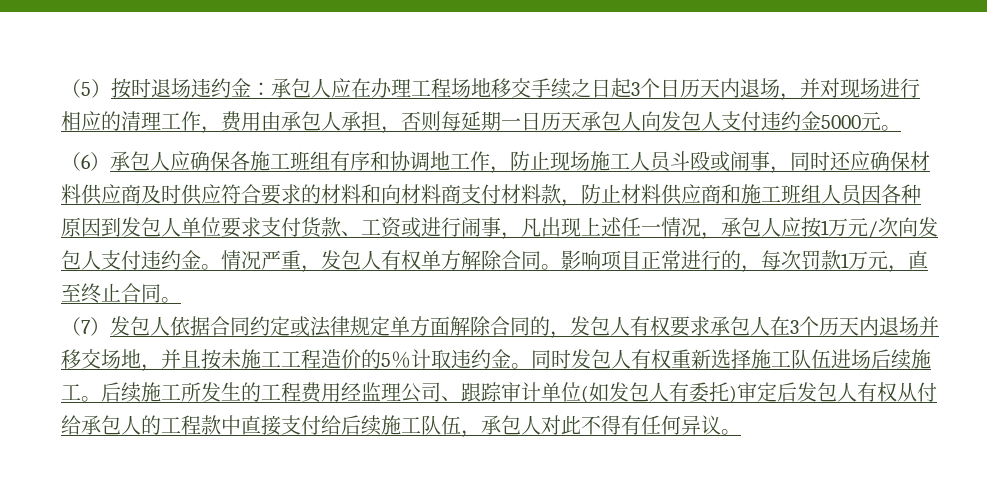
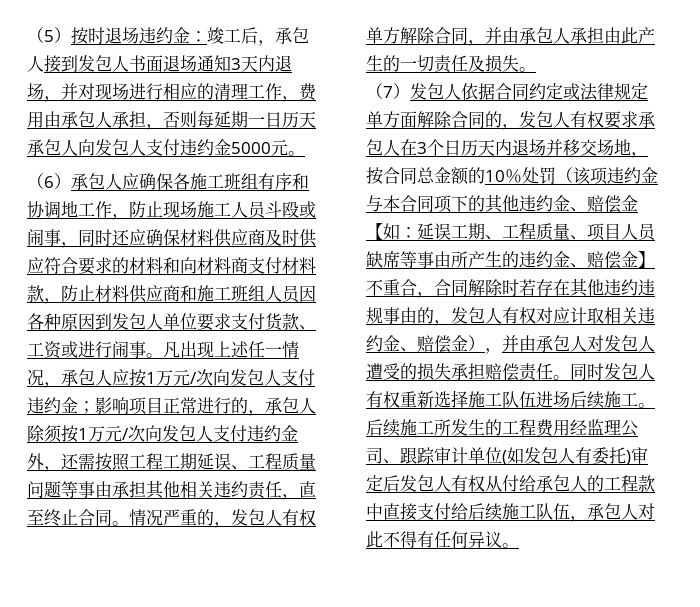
[271,78,700,99] 承包人应在办理工程场地移交手续之日起3个日历 -> [207,27,309,46] [27,55,241,73] 竣工后，承包人接到发包人书面退场通知3
[501,232,521,240] ， -> [146,353,163,358] 。
(201, 259) none -> [78,397,316,416] [27,425,298,443] [27,453,316,472] [27,480,316,500] [27,509,112,527] ；影响项目正常进行的，承包人除须按1万元/次向发包人支付违约金外，还需按照工程工期延误、工程质量问题等事由承担其他相关违约责任，直至终止合同
(301, 259) none -> [197,509,214,526] 的
[541,250,928,273] [61,283,161,304] 。影响项目正常进行的，每次罚款1万元，直至终止合同 -> [468,27,655,46] [366,55,519,73] ，并由承包人承担由此产生的一切责任及损失
(819, 326) none -> [444,140,461,156] 日
[161,349,511,370] 并且按未施工工程造价的5％计取违约金 -> [366,167,658,185] [366,194,638,213] [366,223,657,241] [366,250,655,269] [366,278,655,298] [366,307,655,326] [366,335,655,354] [366,363,553,381] 按合同总金额的10％处罚（该项违约金与本合同项下的其他违约金、赔偿金【如：延误工期、工程质量、项目人员缺席等事由所产生的违约金、赔偿金】不重合，合同解除时若存在其他违约违规事由的，发包人有权对应计取相关违约金、赔偿金），并由承包人对发包人遭受的损失承担赔偿责任

